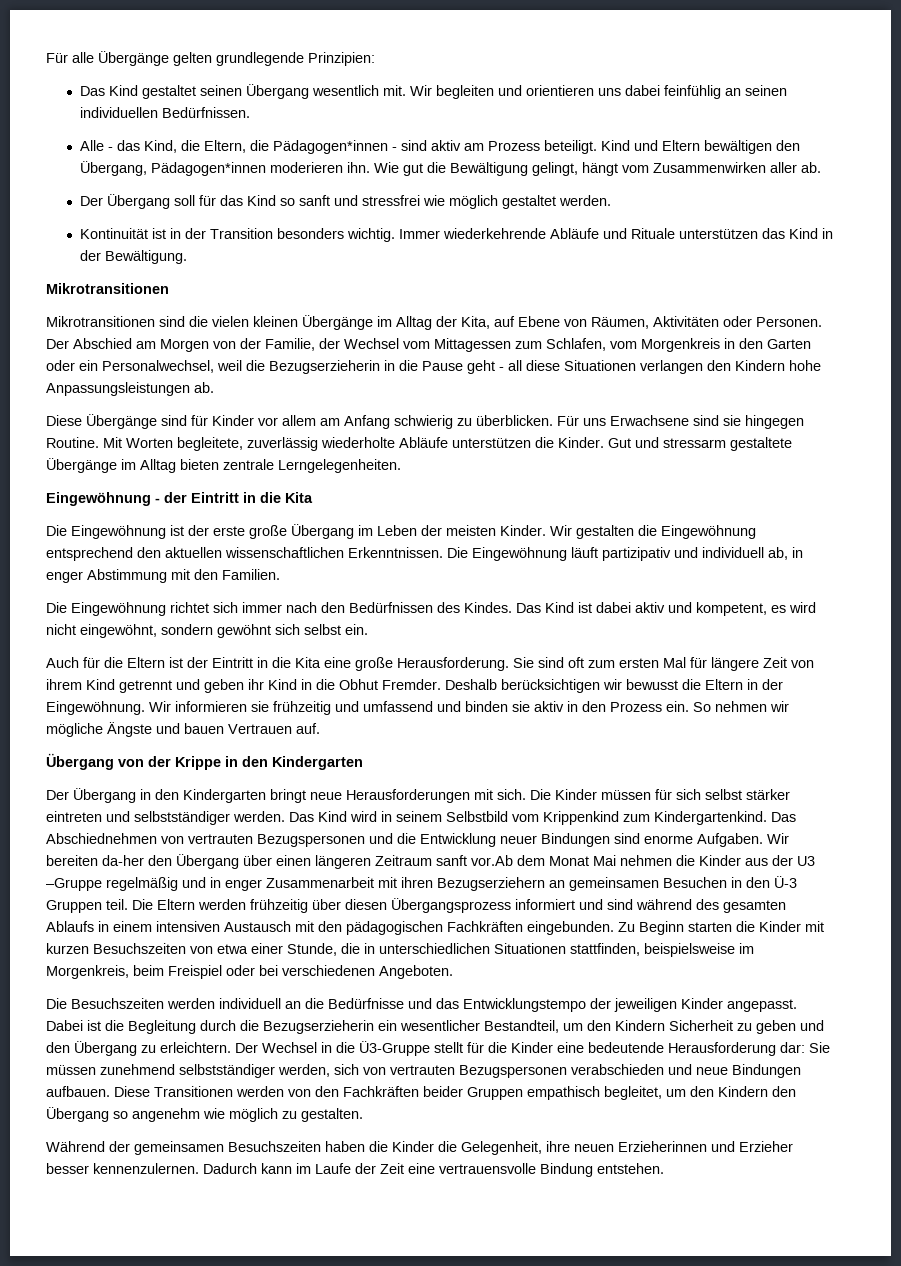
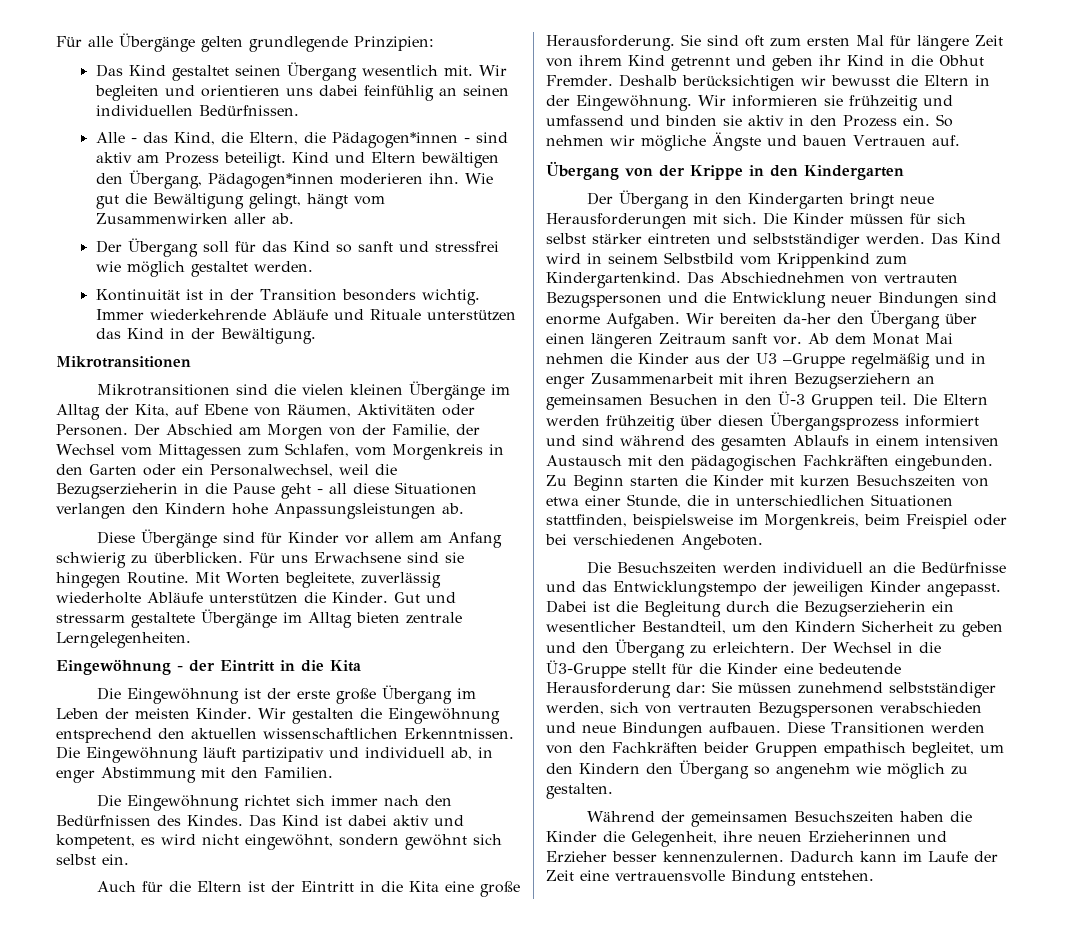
[471,855,513,866] vor.Ab -> [773,333,829,345] vor. Ab

